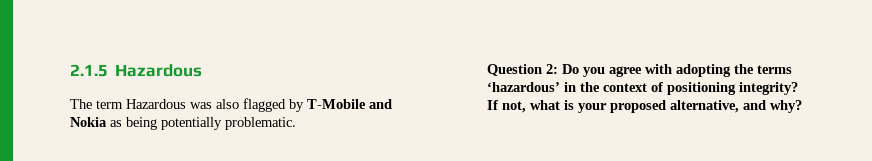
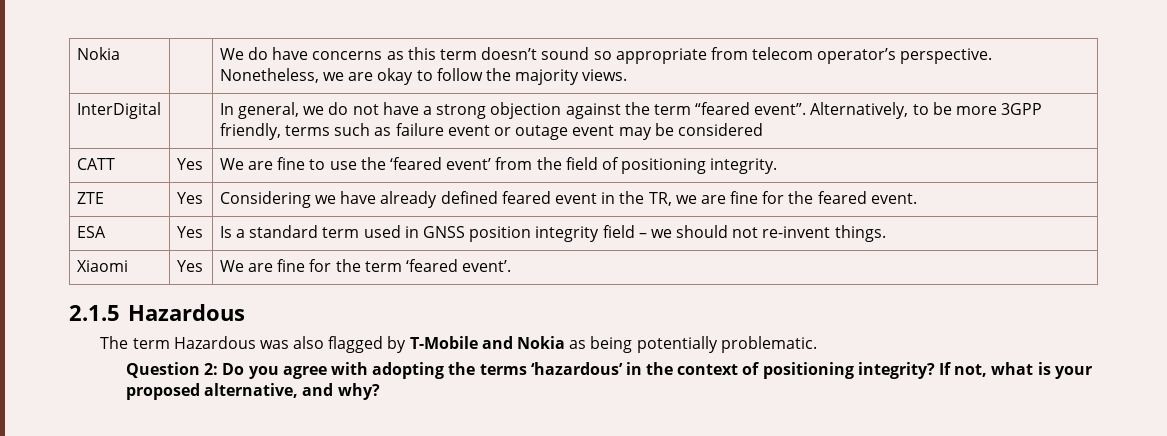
(70, 70) none -> [76,47,120,60] [219,47,993,64] [219,68,628,85] [76,102,161,119] [219,102,1043,119] [219,123,763,140] [76,158,115,170] [176,158,203,170] [219,157,778,174] [76,192,104,204] [176,192,203,204] [219,191,917,208] [76,226,106,238] [176,226,203,238] [219,225,886,242] [76,260,128,272] [176,260,203,272] [219,259,512,272] Nokia | | We do have concerns as this term doesn’t sound so appropriate from telecom operator’s perspective. Nonetheless, we are okay to follow the majority views. // InterDigital | | In general, we do not have a strong objection against the term “feared event”. Alternatively, to be more 3GPP friendly, terms such as failure event or outage event may be considered // CATT | Yes | We are fine to use the ‘feared event’ from the field of positioning integrity. // ZTE | Yes | Considering we have already defined feared event in the TR, we are fine for the feared event. // ESA | Yes | Is a standard term used in GNSS position integrity field – we should not re-invent things. // Xiaomi | Yes | We are fine for the term ‘feared event’. //

